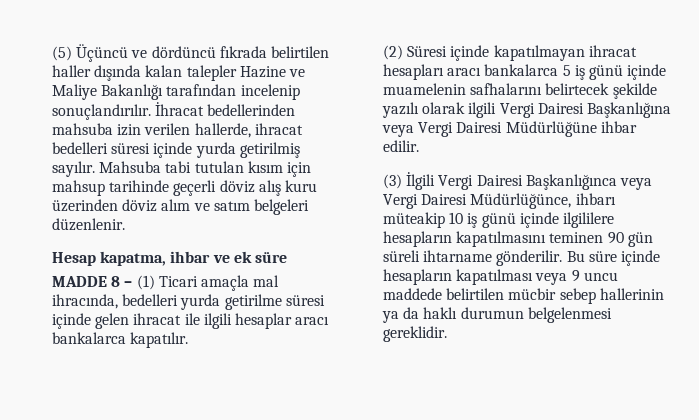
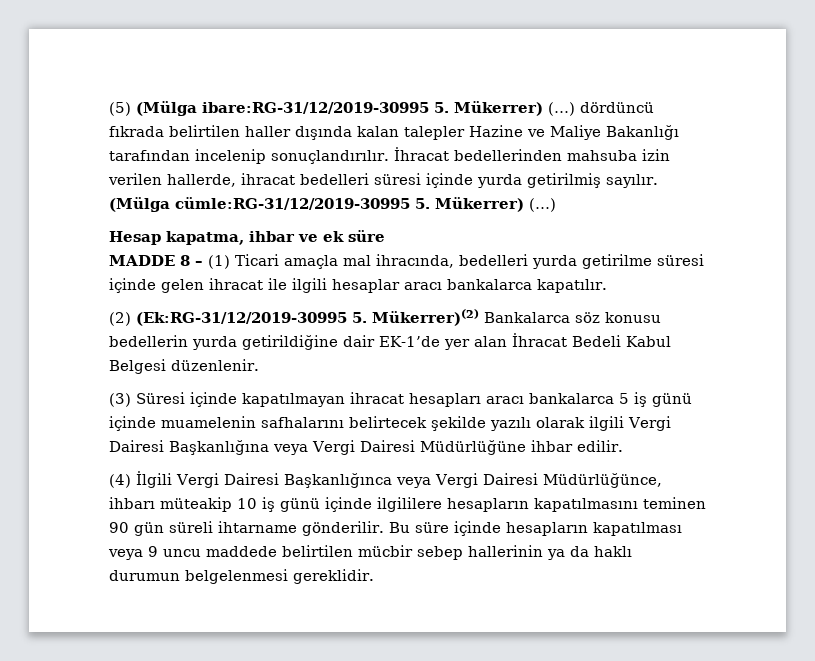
[76,44,148,62] Üçüncü ve -> [136,101,575,116] (Mülga ibare:RG-31/12/2019-30995 5. Mükerrer) (…)
[99,161,311,177] [52,180,317,196] [52,199,309,215] [52,218,125,231] Mahsuba tabi tutulan kısım için mahsup tarihinde geçerli döviz alış kuru üzerinden döviz alım ve satım belgeleri düzenlenir. -> [109,197,556,212] (Mülga cümle:RG-31/12/2019-30995 5. Mükerrer) (…)
(403, 52) none -> [136,309,661,326] [109,333,671,350] [109,359,259,374] [109,393,131,407] (Ek:RG-31/12/2019-30995 5. Mükerrer)(2) Bankalarca söz konusu bedellerin yurda getirildiğine dair EK-1’de yer alan İhracat Bedeli Kabul Belgesi düzenlenir. // (3)
[383,174,402,189] (3) -> [109,474,131,488] (4)

